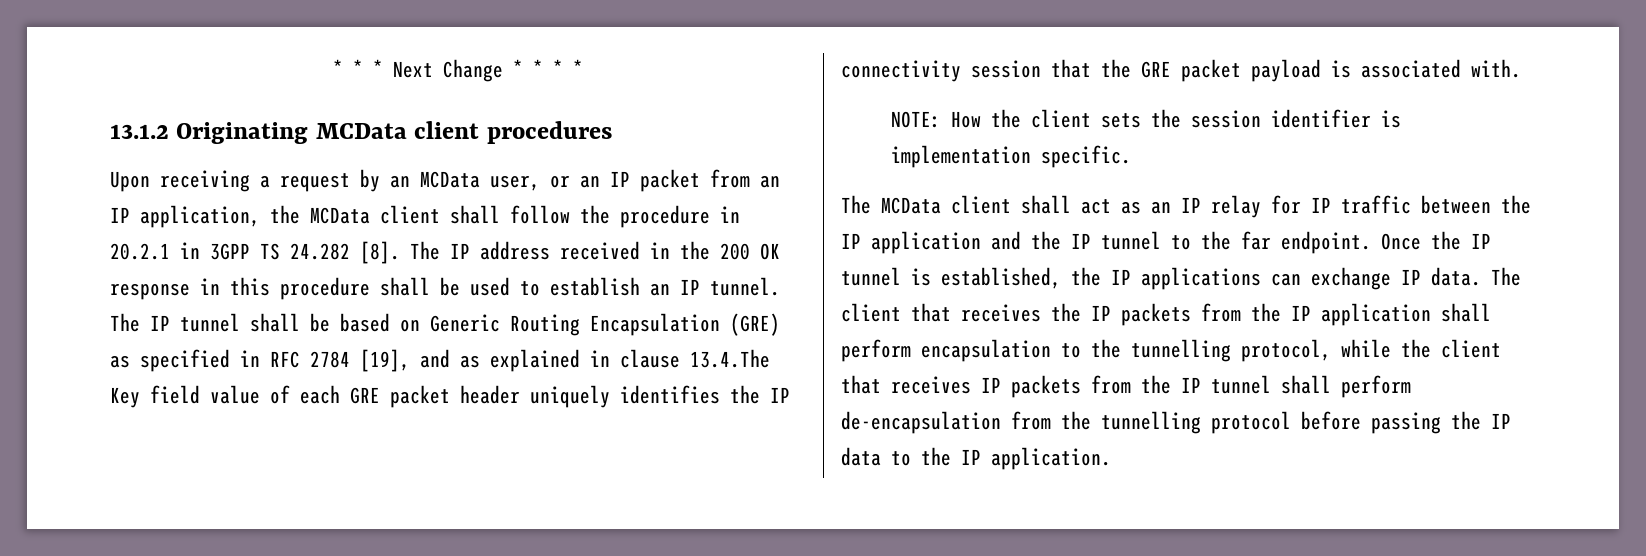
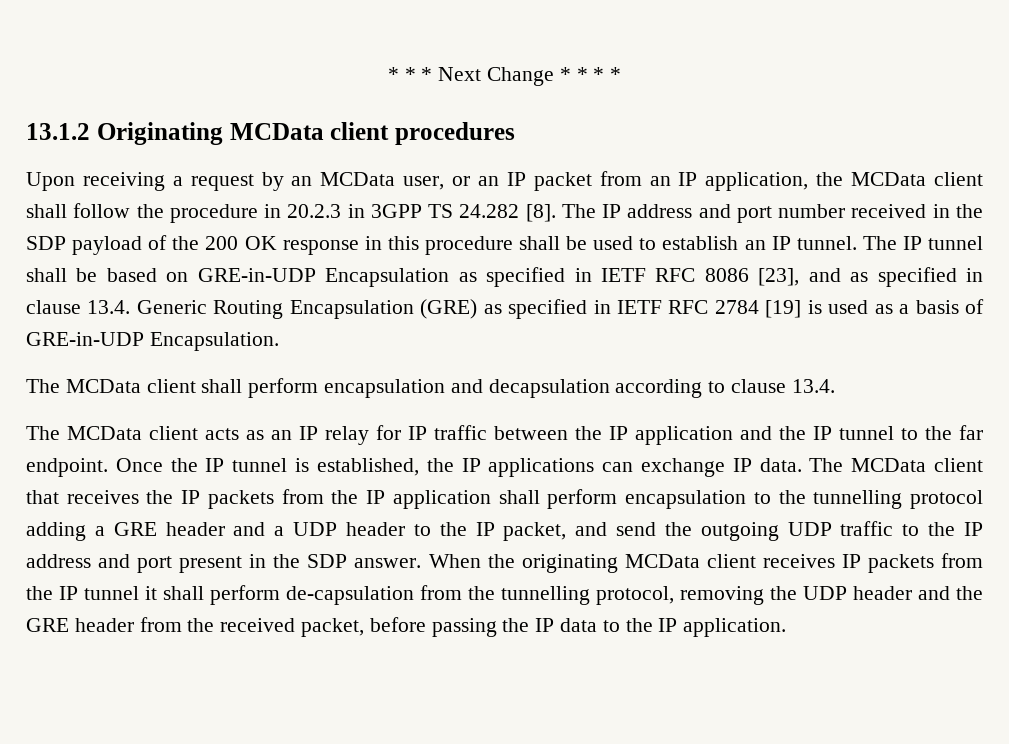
[110,243,170,260] 20.2.1 -> [287,204,342,218] 20.2.3
[560,241,670,260] received in -> [698,204,984,223] [26,235,168,255] and port number received in the SDP payload of
(420, 325) none -> [197,267,983,287] [26,300,131,314] GRE-in-UDP Encapsulation as specified in IETF RFC 8086 [23], and as specified in clause 13.4.
(260, 358) none -> [617,300,663,314] IETF
[360,349,770,372] [110,385,790,408] [841,59,1521,82] [890,109,1401,128] [890,145,1131,168] [841,195,1111,214] [19], and as explained in clause 13.4.The Key field value of each GRE packet header uniquely identifies the IP connectivity session that the GRE packet payload is associated with. // NOTE: How the client sets the session identifier is implementation specific. // The MCData client shall act -> [765,299,985,318] [26,332,279,351] [26,378,835,398] [26,426,239,440] [19] is used as a basis of GRE-in-UDP Encapsulation. // The MCData client shall perform encapsulation and decapsulation according to clause 13.4. // The MCData client acts
(1521, 276) none -> [851,458,927,472] MCData
[1241,339,1501,362] [841,375,881,394] protocol, while the client that -> [910,490,984,509] [26,521,984,541] [26,554,756,573] protocol adding a GRE header and a UDP header to the IP packet, and send the outgoing UDP traffic to the IP address and port present in the SDP answer. When the originating MCData client
[1281,375,1411,398] [841,411,1001,434] shall perform de-encapsulation -> [145,585,414,605] it shall perform de-capsulation
[1211,411,1291,434] protocol -> [596,586,983,605] [26,617,365,637] protocol, removing the UDP header and the GRE header from the received packet,

